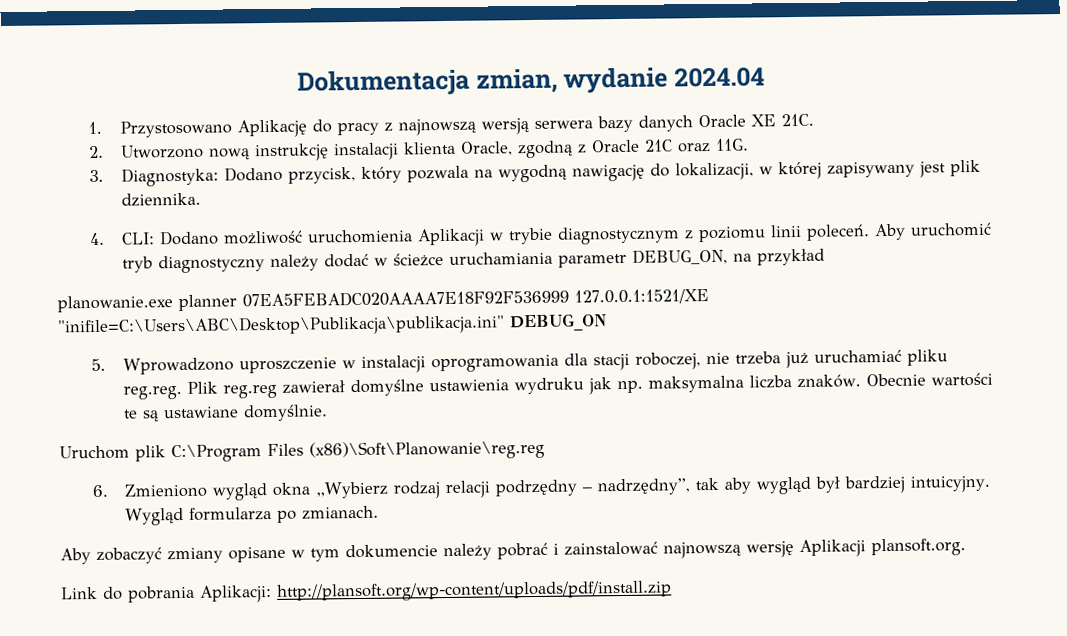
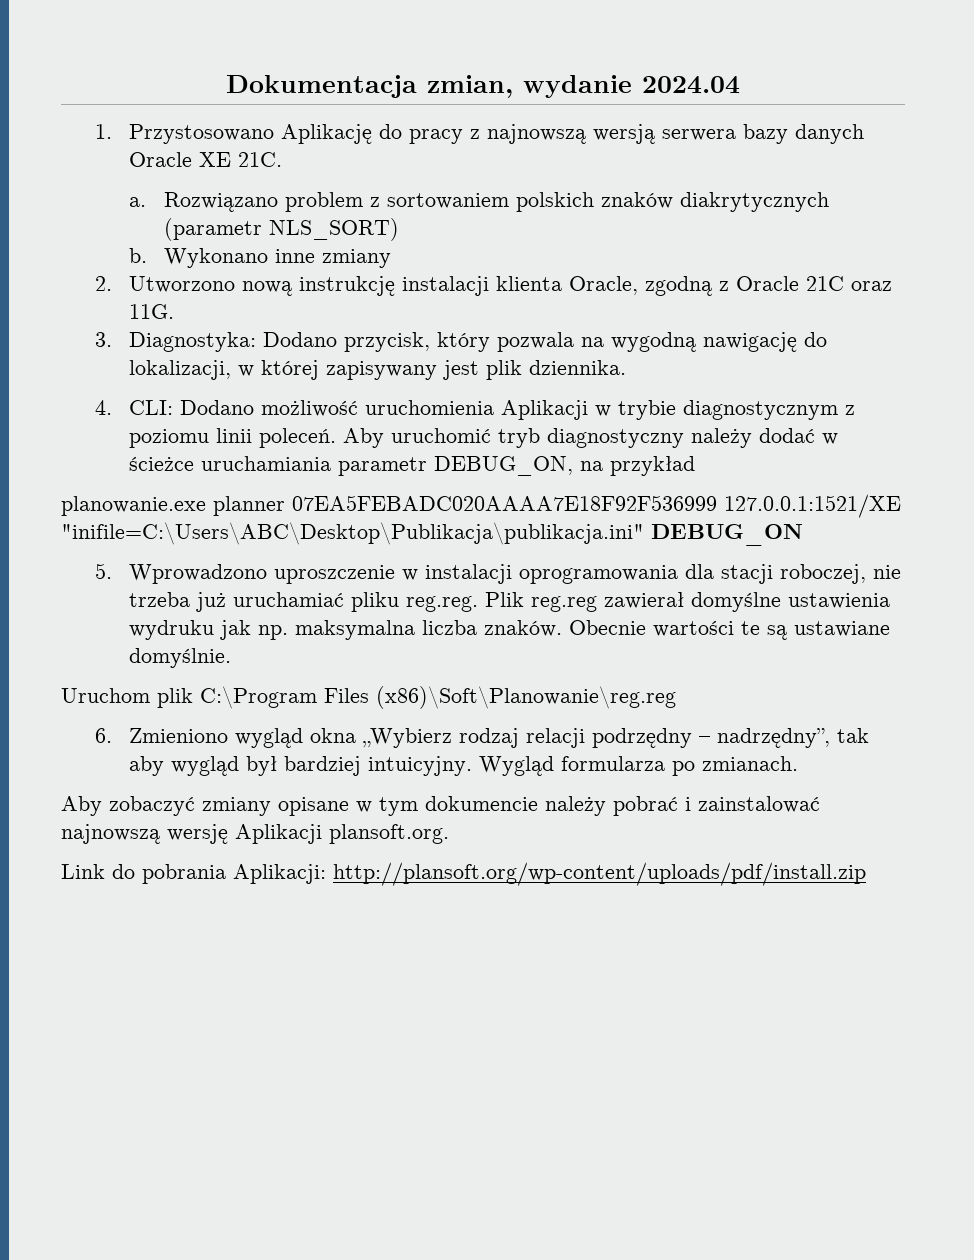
(815, 120) none -> [129,192,829,212] [163,218,399,241] [129,248,391,268] // a. Rozwiązano problem z sortowaniem polskich znaków diakrytycznych (parametr NLS_SORT) // b. Wykonano inne zmiany

